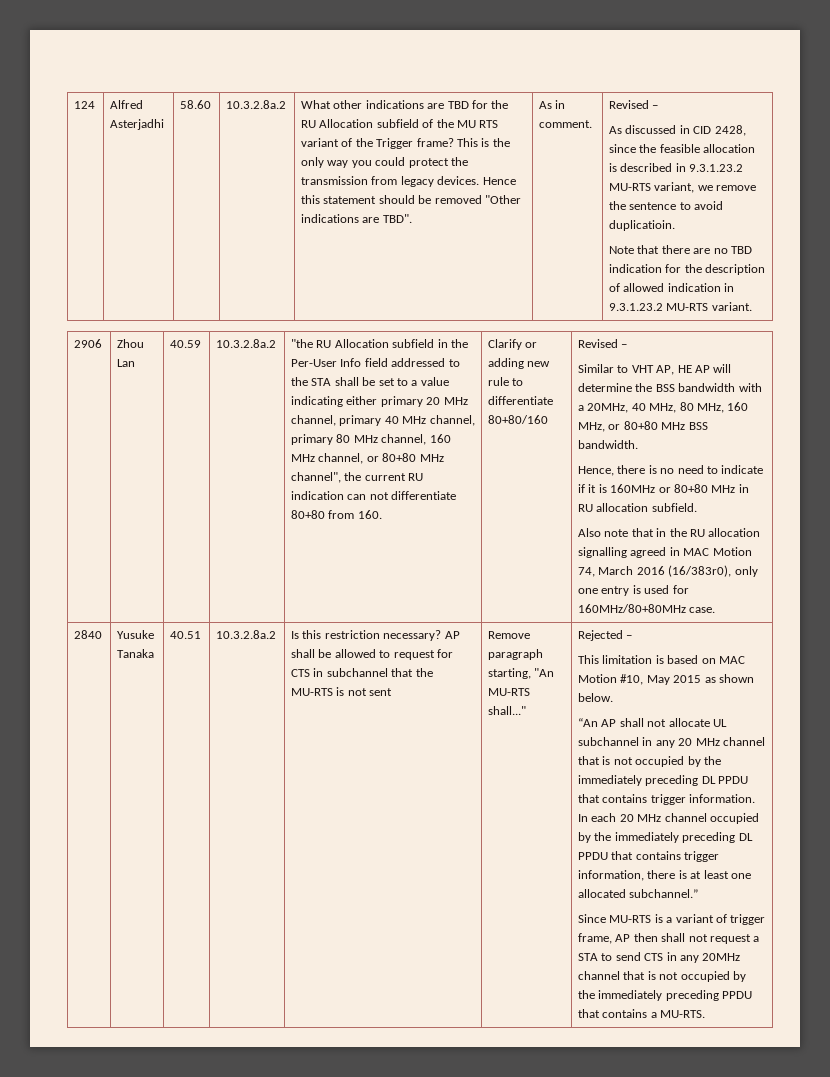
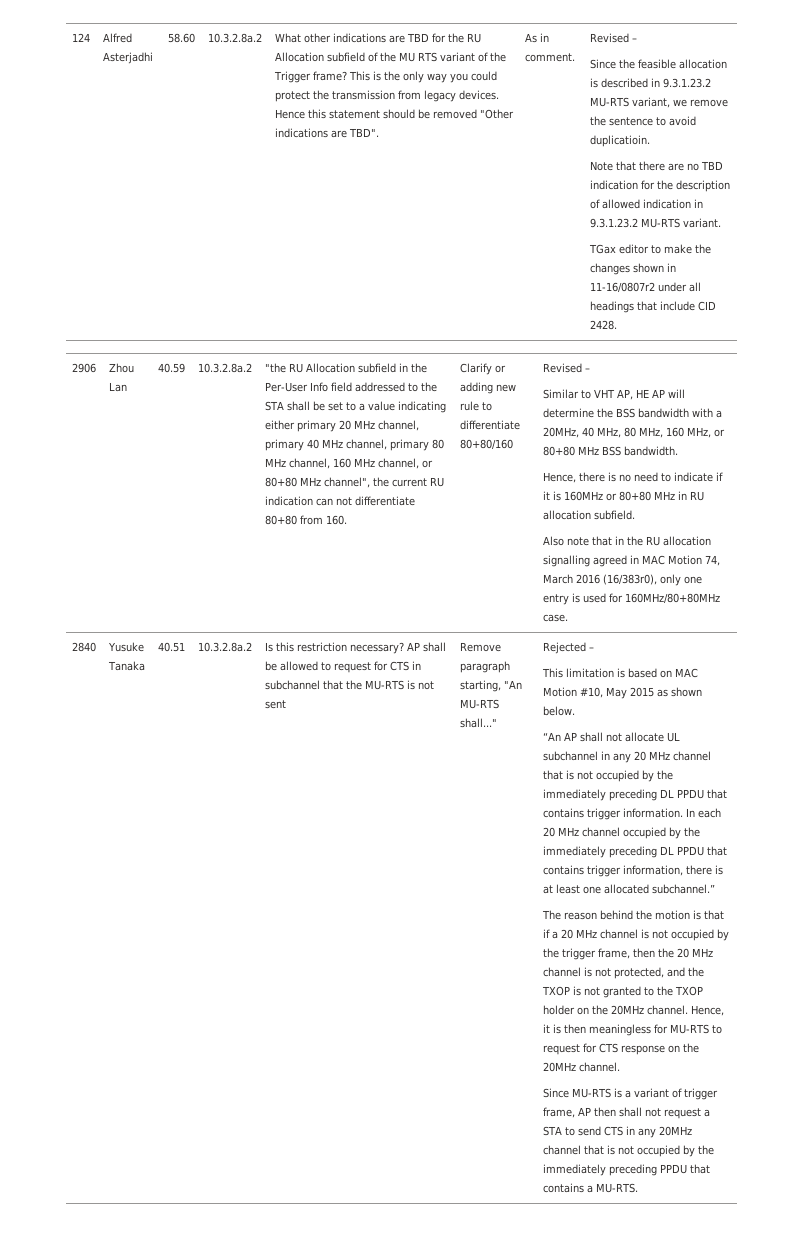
[609,125,746,136] [609,144,637,153] As discussed in CID 2428, since -> [590,59,617,69] Since
(752, 306) none -> [589,244,712,254] [590,263,677,275] [590,282,702,293] [590,301,717,313] [590,320,618,330] // TGax editor to make the changes shown in 11-16/0807r2 under all headings that include CID 2428.
(699, 893) none -> [542,910,725,920] [543,929,730,941] [543,948,714,960] [543,967,705,979] [542,986,704,998] [543,1005,725,1016] [543,1024,723,1036] [543,1043,700,1055] [543,1062,621,1072] // The reason behind the motion is that if a 20 MHz channel is not occupied by the trigger frame, then the 20 MHz channel is not protected, and the TXOP is not granted to the TXOP holder on the 20MHz channel. Hence, it is then meaningless for MU-RTS to request for CTS response on the 20MHz channel.

